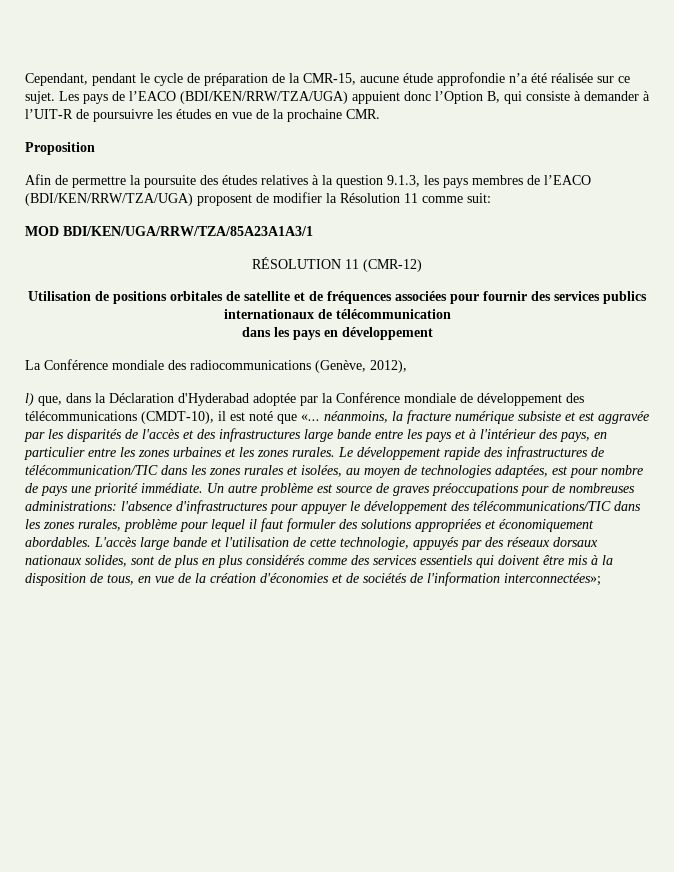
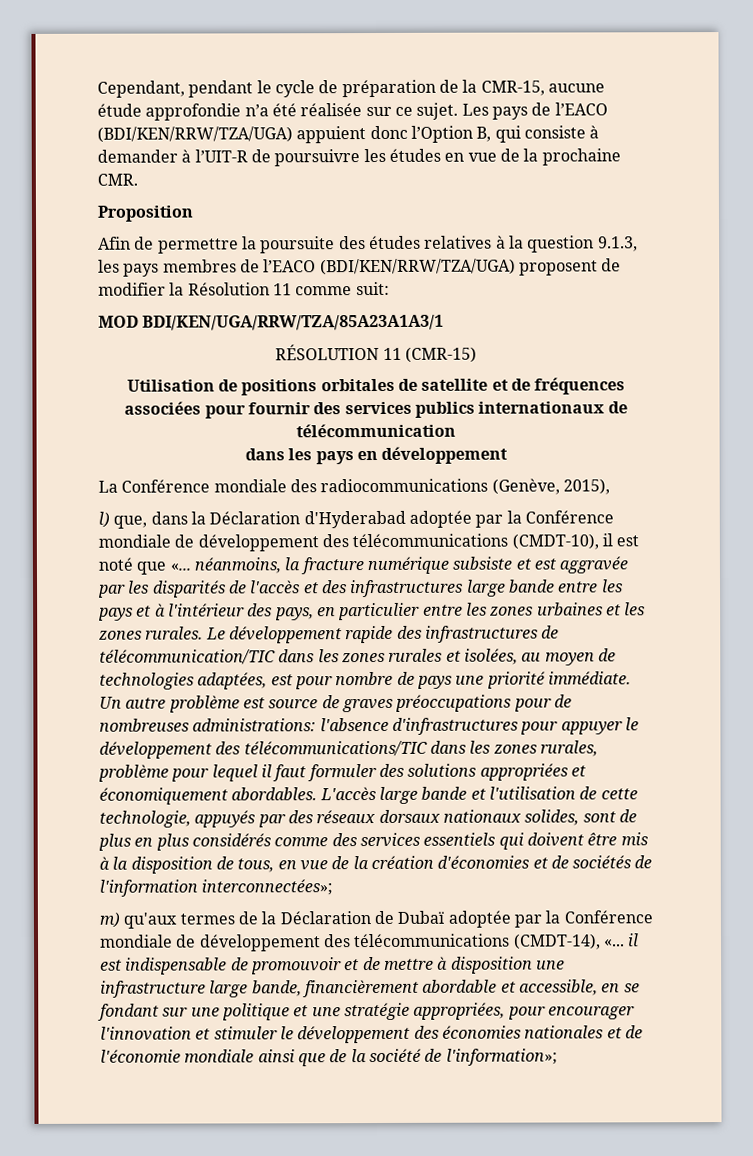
[363,259,422,272] (CMR-12) -> [404,346,477,363] (CMR-15)
[370,360,407,373] 2012), -> [562,478,610,495] 2015),
(601, 579) none -> [99,910,653,929] [99,933,640,952] [100,956,565,975] [100,979,640,998] [97,1002,635,1021] [100,1025,643,1044] [100,1048,558,1067] // m) qu'aux termes de la Déclaration de Dubaï adoptée par la Conférence mondiale de développement des télécommunications (CMDT-14), «... il est indispensable de promouvoir et de mettre à disposition une infrastructure large bande, financièrement abordable et accessible, en se fondant sur une politique et une stratégie appropriées, pour encourager l'innovation et stimuler le développement des économies nationales et de l'économie mondiale ainsi que de la société de l'information»;

